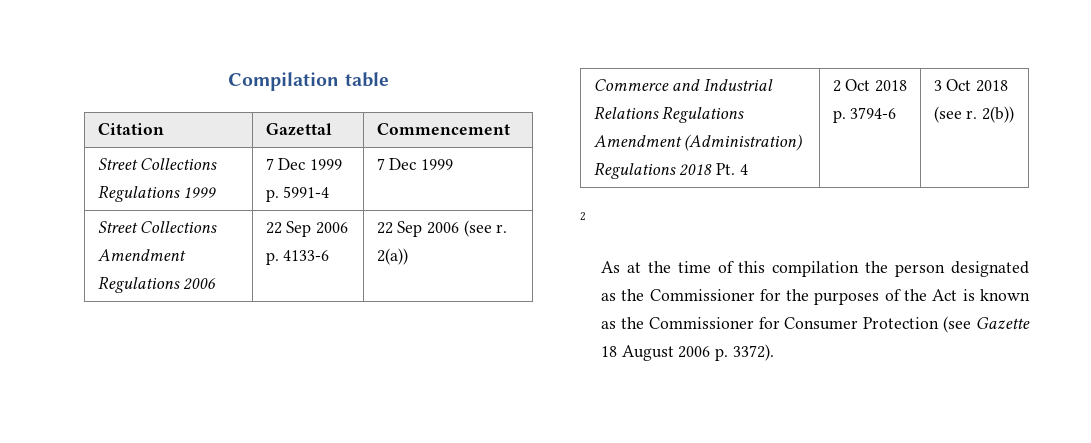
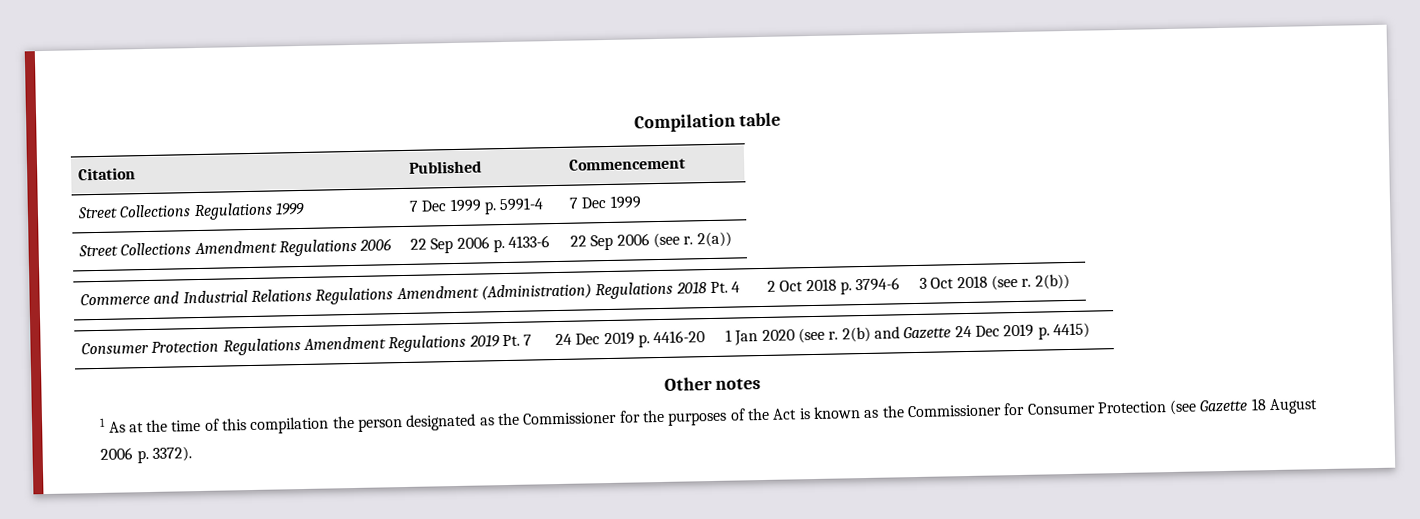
[265,123,332,136] Gazettal -> [409,160,483,174] Published
[580,212,586,221] // 2 // -> [81,334,533,356] [555,330,706,348] [725,322,1090,346] [663,376,762,391] [99,417,107,427] // Consumer Protection Regulations Amendment Regulations 2019 Pt. 7 | 24 Dec 2019 p. 4416-20 | 1 Jan 2020 (see r. 2(b) and Gazette 24 Dec 2019 p. 4415) // Other notes // 1

